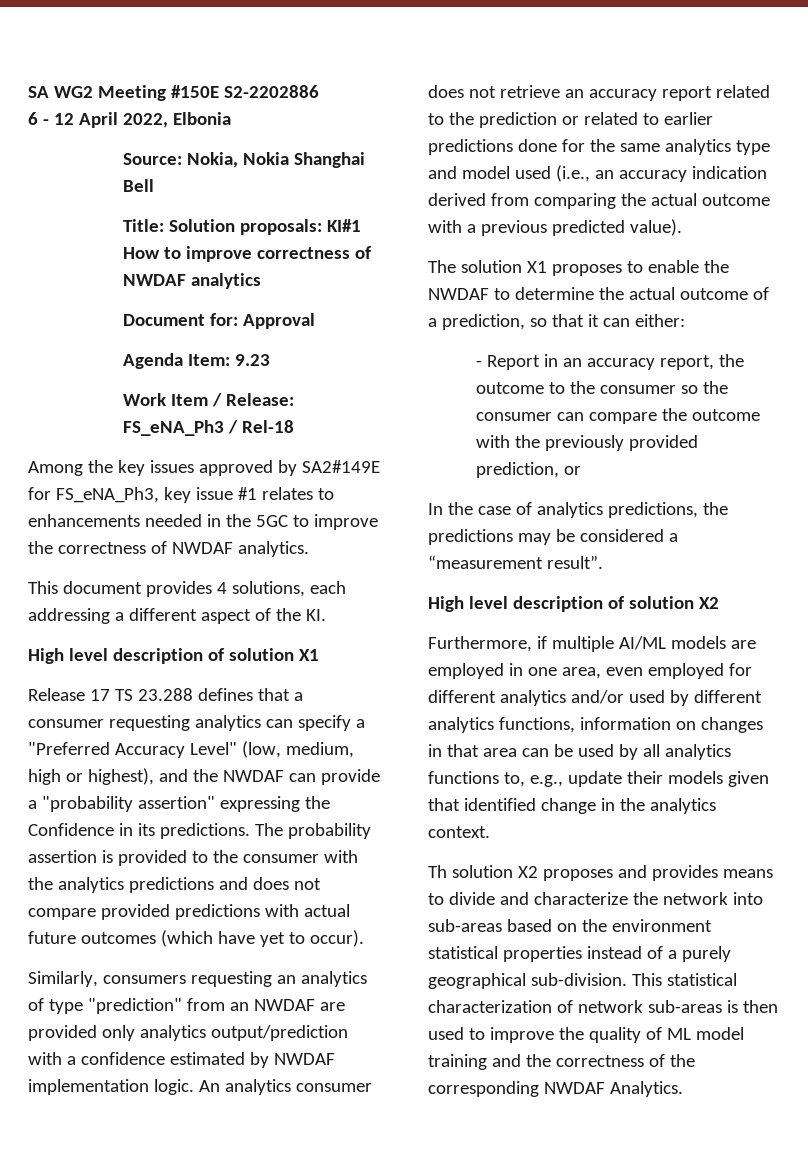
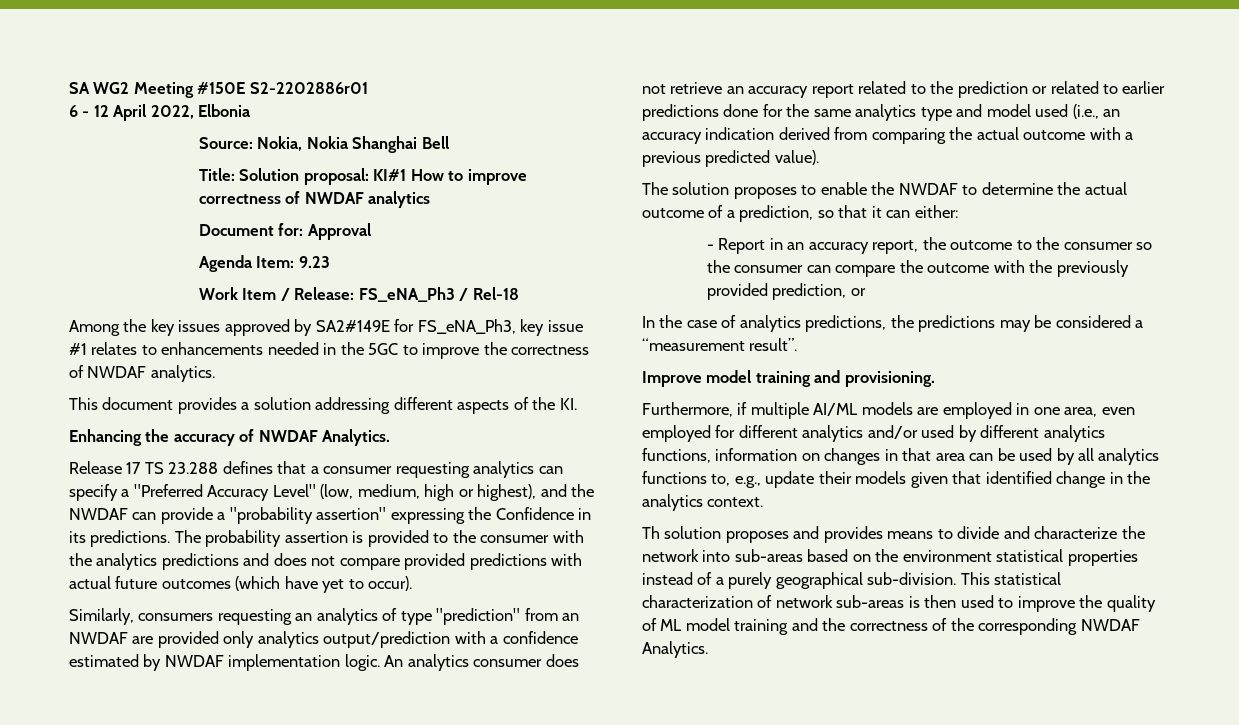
[223,85,319,98] S2-2202886 -> [249,82,368,94] S2-2202886r01
[240,219,323,235] proposals: -> [303,168,369,185] proposal:
[216,581,346,597] [28,608,326,624] [28,648,319,664] 4 solutions, each addressing a different aspect of the KI. // High level description of solution X1 -> [241,397,577,414] [69,429,391,446] a solution addressing different aspects of the KI. // Enhancing the accuracy of NWDAF Analytics.
[526,261,547,273] X1 -> (730, 188) none
[428,596,719,612] High level description of solution X2 -> [642,370,935,387] Improve model training and provisioning.
[517,866,538,878] X2 -> (722, 532) none

